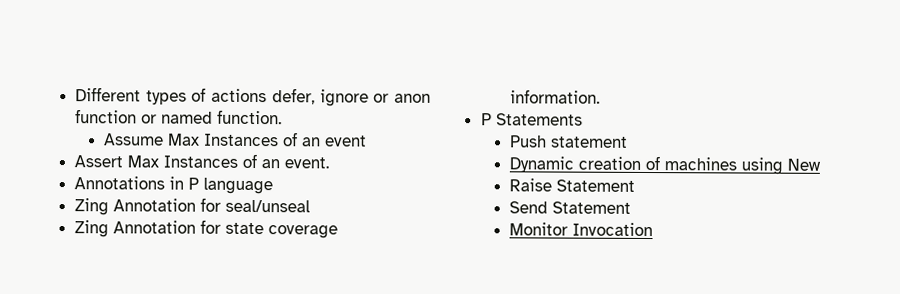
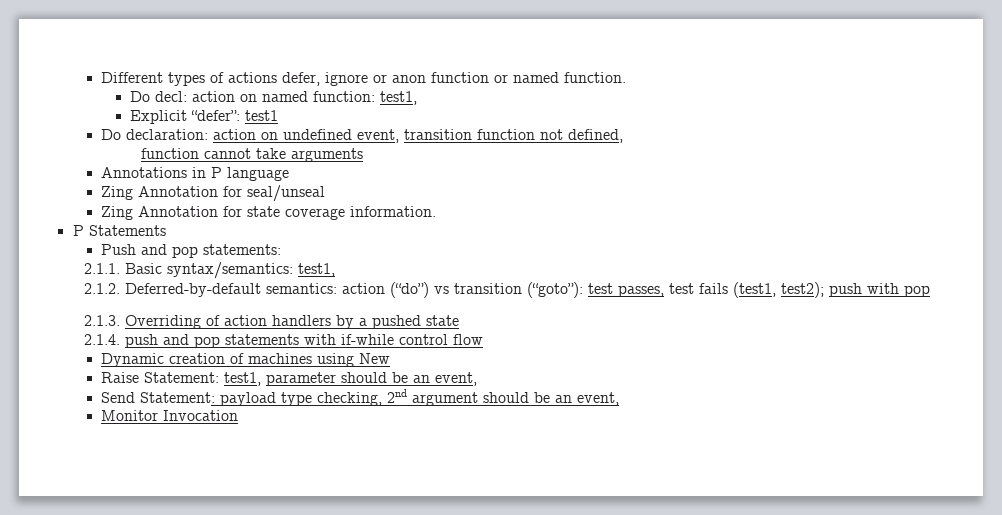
[104,132,368,147] [74,153,330,169] Assume Max Instances of an event // Assert Max Instances of an event. -> [130,91,418,105] [130,110,279,124] [101,129,624,143] [141,148,364,162] Do decl: action on named function: test1, // Explicit “defer”: test1 // Do declaration: action on undefined event, transition function not defined, // function cannot take arguments
[550,136,629,148] statement -> [141,244,282,258] [83,262,335,279] [83,282,930,298] [83,315,459,329] [83,334,483,348] and pop statements: // 2.1.1. Basic syntax/semantics: test1, // 2.1.2. Deferred-by-default semantics: action (“do”) vs transition (“goto”): test passes, test fails (test1, test2); push with pop // 2.1.3. Overriding of action handlers by a pushed state // 2.1.4. push and pop statements with if-while control flow
[556,179,636,192] [509,201,632,214] Statement // Send Statement -> [144,372,478,386] [101,389,620,406] Statement: test1, parameter should be an event, // Send Statement: payload type checking, 2nd argument should be an event,

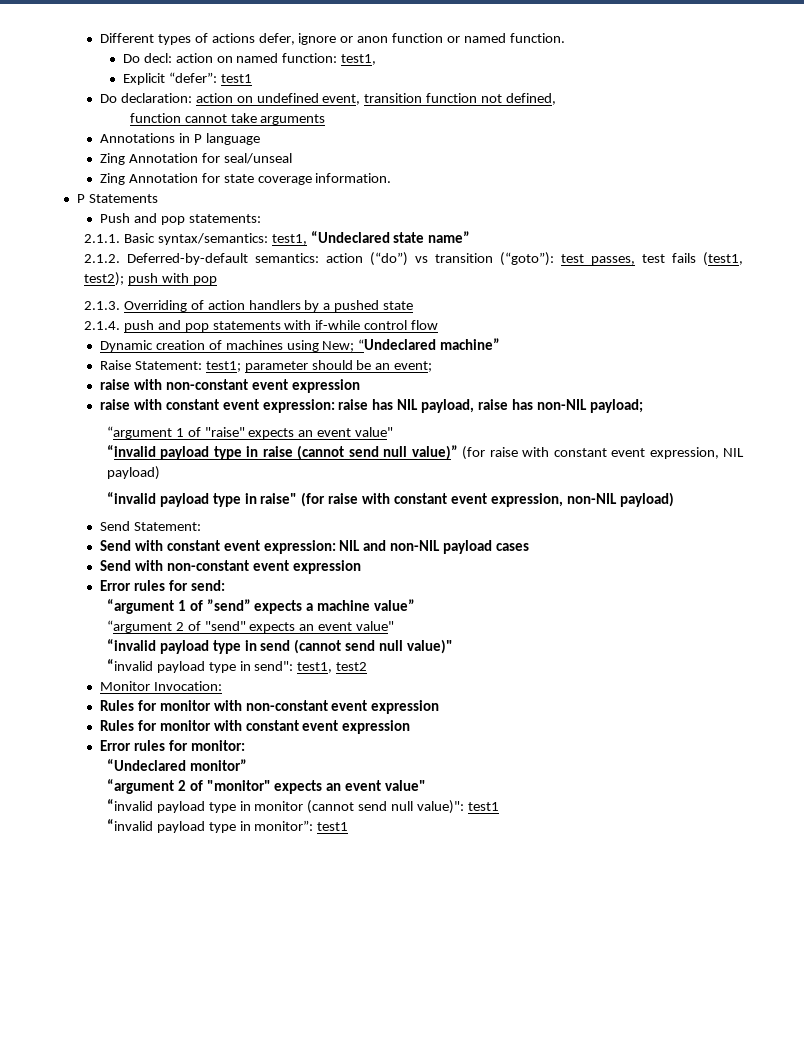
(335, 270) none -> [310,231,471,243] “Undeclared state name”
[359,353,391,364] New -> [322,338,501,352] New; “Undeclared machine”
[224,372,262,386] test1, -> [205,361,241,372] test1;
[435,372,478,386] [101,389,620,406] [101,410,239,421] event, // Send Statement: payload type checking, 2nd argument should be an event, // Monitor Invocation -> [394,361,433,372] [99,379,360,393] [99,399,643,413] [106,426,394,439] [106,445,744,460] [106,466,160,480] [106,492,674,507] [99,521,201,531] [99,540,530,554] [99,560,361,574] [99,580,225,591] [106,599,416,614] [106,620,395,633] [106,639,454,654] [106,659,368,673] [99,681,222,691] [99,700,440,714] [99,720,411,734] [99,740,245,751] [106,759,247,771] [106,779,427,794] [106,799,500,814] [106,819,349,833] event; // raise with non-constant event expression // raise with constant event expression: raise has NIL payload, raise has non-NIL payload; // “argument 1 of "raise" expects an event value" // “invalid payload type in raise (cannot send null value)” (for raise with constant event expression, NIL payload) // “invalid payload type in raise" (for raise with constant event expression, non-NIL payload) // Send Statement: // Send with constant event expression: NIL and non-NIL payload cases // Send with non-constant event expression // Error rules for send: // “argument 1 of ”send” expects a machine value” // “argument 2 of "send" expects an event value" // “invalid payload type in send (cannot send null value)" // “invalid payload type in send": test1, test2 // Monitor Invocation: // Rules for monitor with non-constant event expression // Rules for monitor with constant event expression // Error rules for monitor: // “Undeclared monitor” // “argument 2 of "monitor" expects an event value" // “invalid payload type in monitor (cannot send null value)": test1 // “invalid payload type in monitor”: test1

